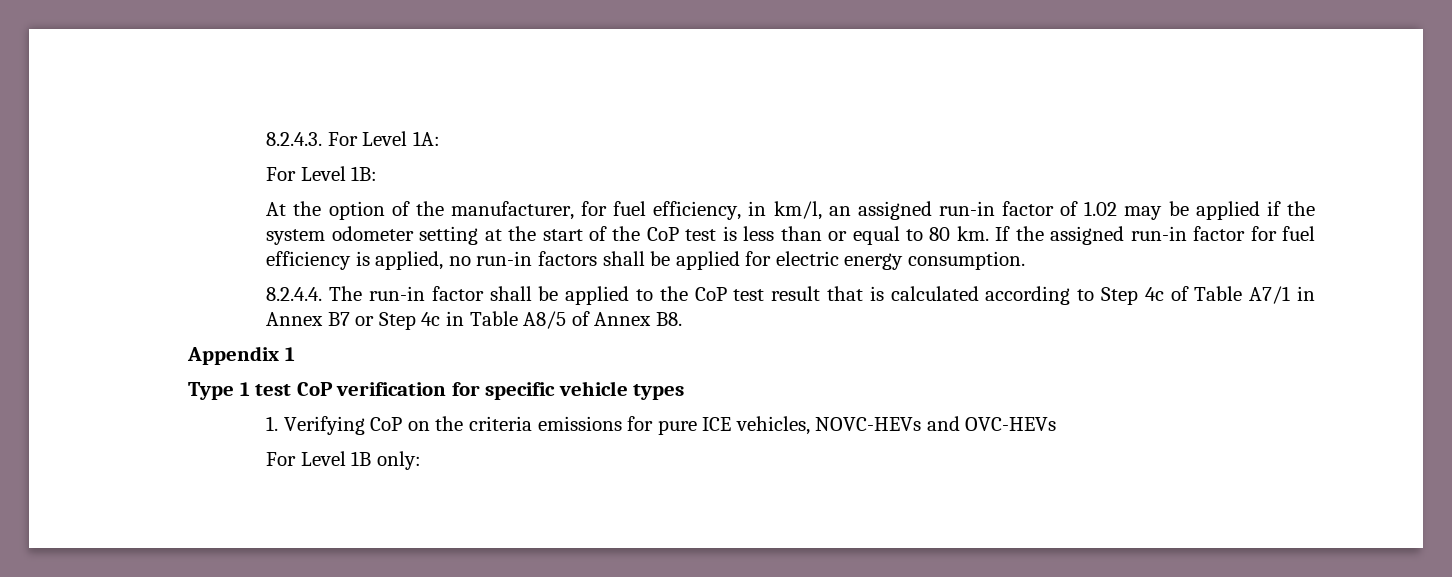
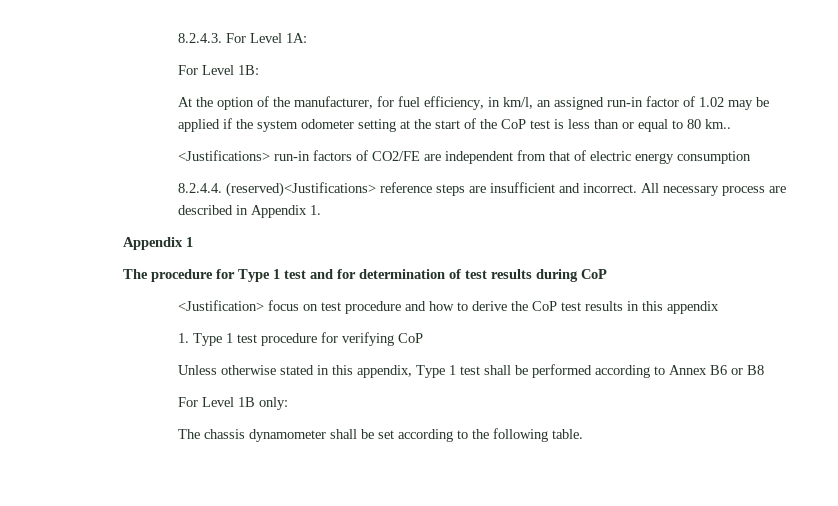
[956,226,1315,245] [266,251,772,270] km. If the assigned run-in factor for fuel efficiency is applied, no run-in factors shall be applied for -> [705,119,732,129] [178,150,587,164] km.. // <Justifications> run-in factors of CO2/FE are independent from that of
[907,251,1025,270] consumption. -> [677,151,752,164] consumption
[329,286,1316,305] [266,311,682,330] [187,346,295,365] [188,381,685,400] [266,416,1057,435] [266,451,421,470] The run-in factor shall be applied to the CoP test result that is calculated according to Step 4c of Table A7/1 in Annex B7 or Step 4c in Table A8/5 of Annex B8. // Appendix 1 // Type 1 test CoP verification for specific vehicle types // 1. Verifying CoP on the criteria emissions for pure ICE vehicles, NOVC-HEVs and OVC-HEVs // For Level 1B only: -> [226,182,787,197] [178,205,322,218] [123,237,194,250] [123,269,608,282] [178,300,720,314] [178,332,424,346] [178,364,765,378] [178,397,289,410] [178,428,584,442] (reserved)<Justifications> reference steps are insufficient and incorrect. All necessary process are described in Appendix 1. // Appendix 1 // The procedure for Type 1 test and for determination of test results during CoP // <Justification> focus on test procedure and how to derive the CoP test results in this appendix // 1. Type 1 test procedure for verifying CoP // Unless otherwise stated in this appendix, Type 1 test shall be performed according to Annex B6 or B8 // For Level 1B only: // The chassis dynamometer shall be set according to the following table.

